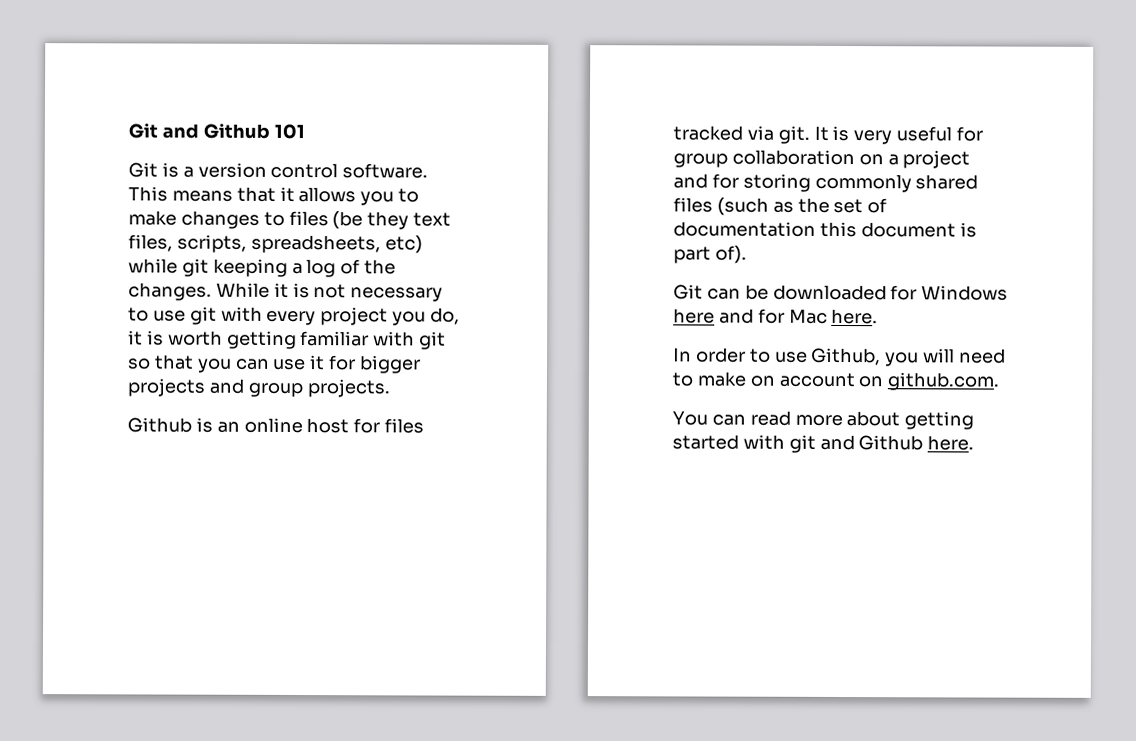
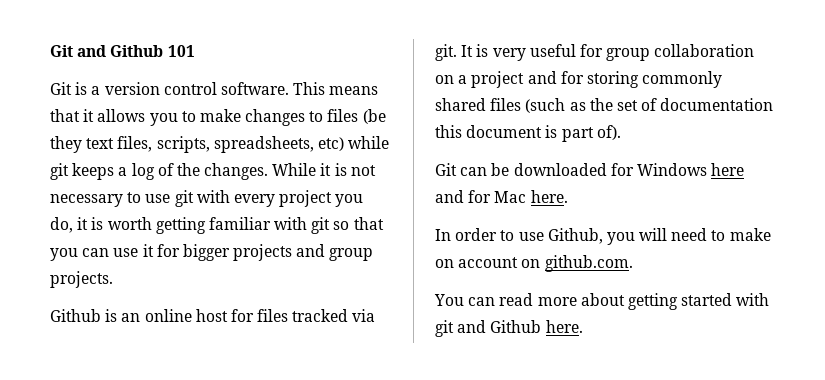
[212,258,288,277] keeping -> [72,163,115,180] keeps

